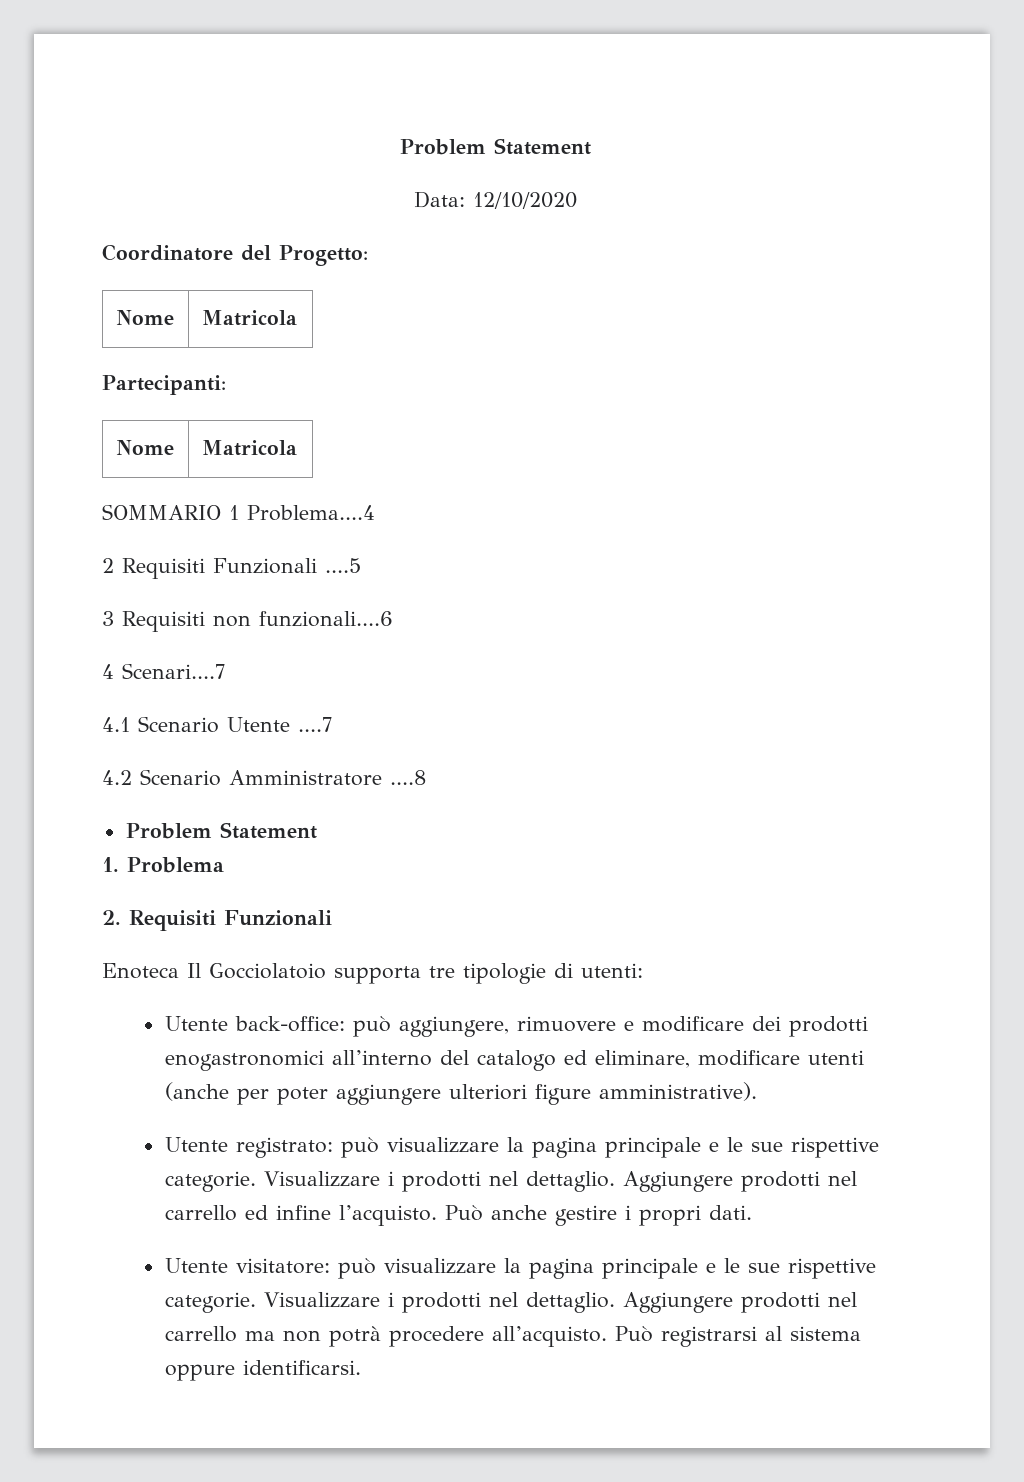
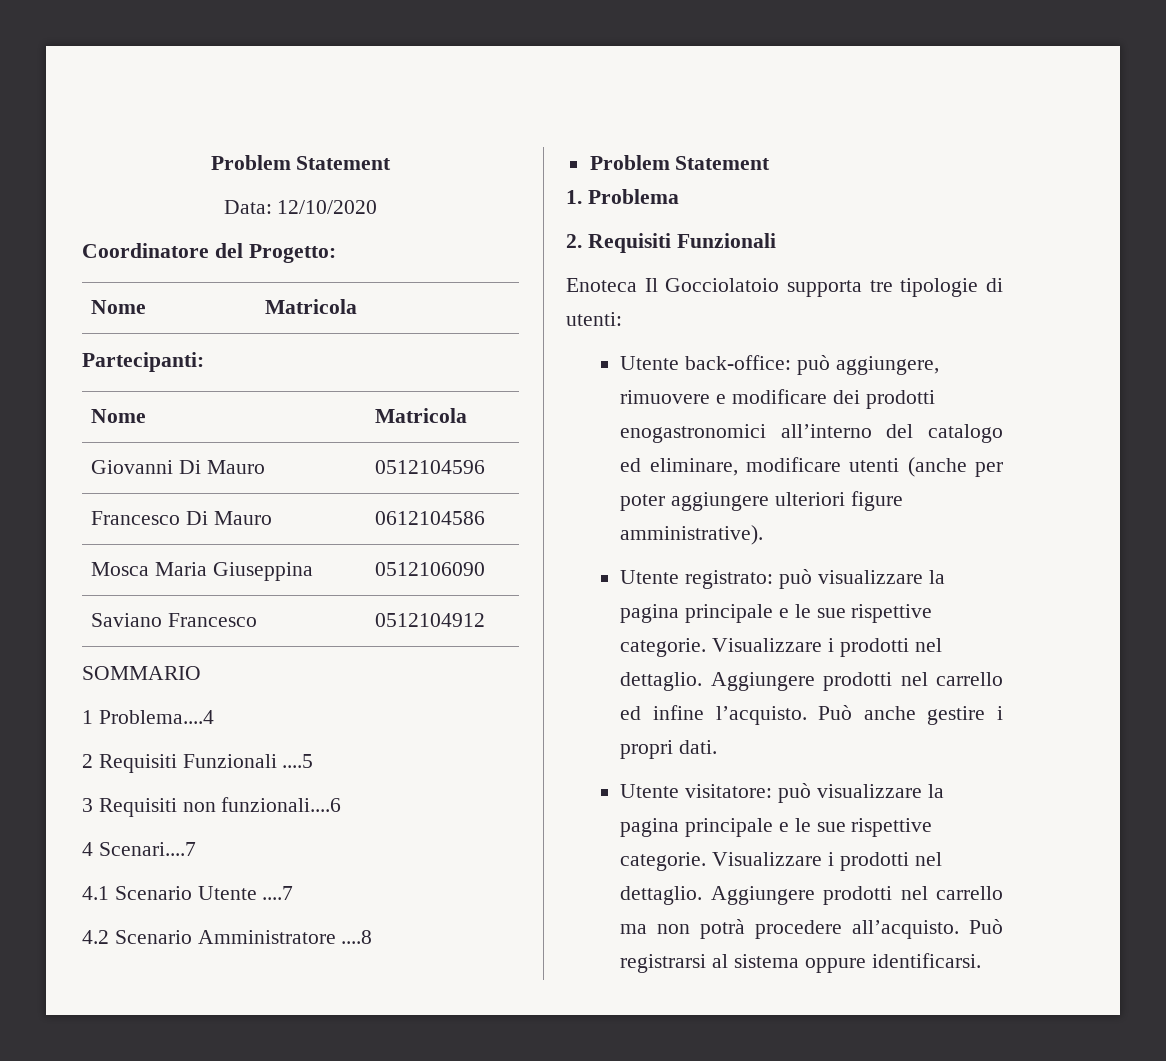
(297, 448) none -> [91,460,265,474] [375,460,486,474] [91,511,272,525] [375,511,486,525] [91,562,313,581] [375,562,486,576] [91,613,258,627] [375,613,486,627] // Giovanni Di Mauro | 0512104596 // Francesco Di Mauro | 0612104586 // Mosca Maria Giuseppina | 0512106090 // Saviano Francesco | 0512104912
(221, 512) none -> (201, 673) //

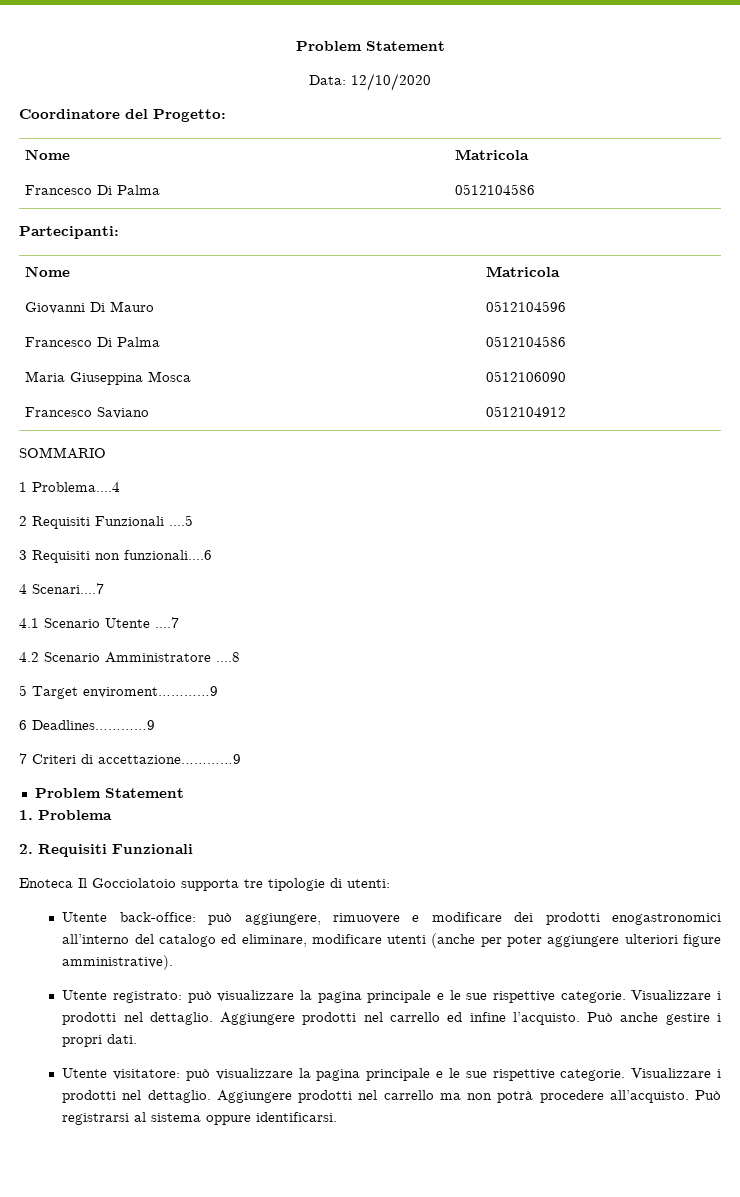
(358, 306) none -> [25,185,161,195] [455,184,536,195] // Francesco Di Palma | 0512104586
[213,511,272,525] [375,511,486,525] [91,562,150,576] Mauro | 0612104586 // Mosca -> [117,337,161,347] [486,336,567,347] Palma | 0512104586 //
(313, 571) none -> [148,371,192,382] Mosca
(486, 569) none -> [25,407,93,417] Francesco
[168,613,258,627] Francesco -> (150, 413) none
(373, 937) none -> [19,685,218,699] [19,720,155,730] [19,753,241,764] // 5 Target enviroment…………9 // 6 Deadlines…………9 // 7 Criteri di accettazione…………9

